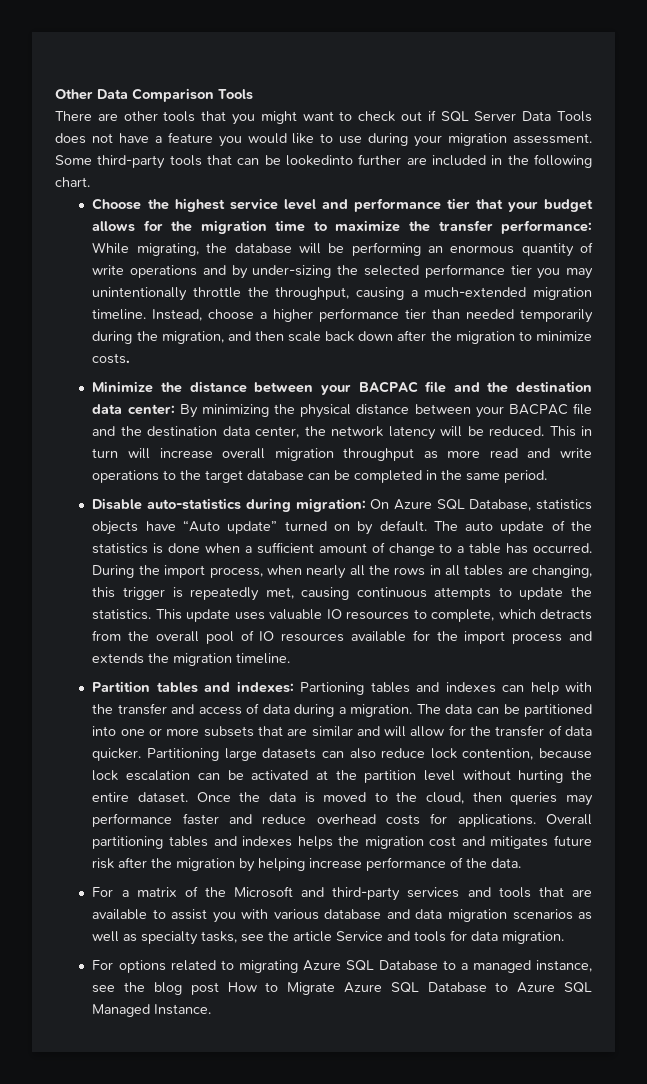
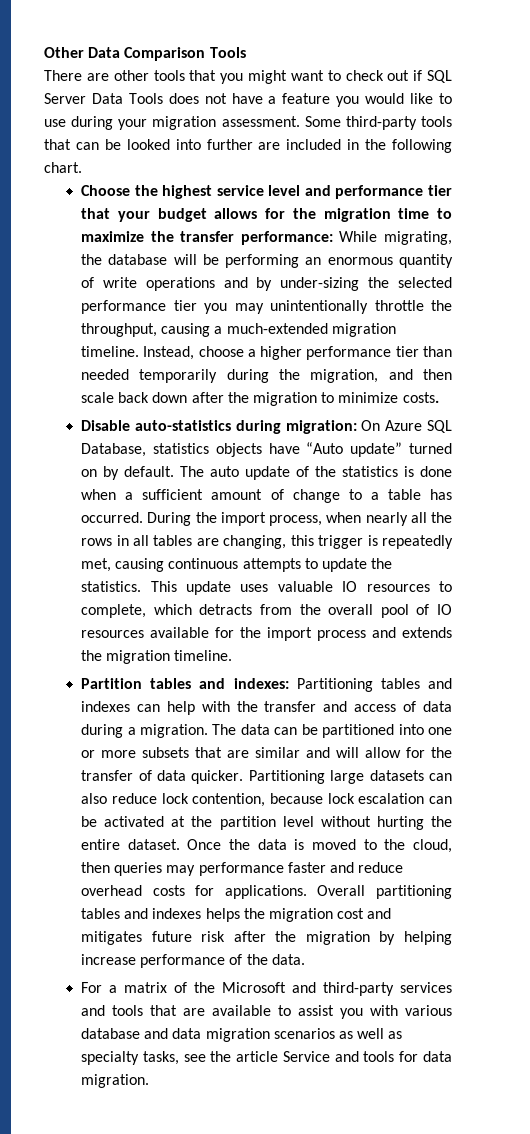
[286,155,354,166] lookedinto -> [126,139,201,150] looked into
[92,381,592,395] [92,403,592,418] [92,426,592,440] [92,448,592,461] [92,470,548,483] // Minimize the distance between your BACPAC file and the destination data center: By minimizing the physical distance between your BACPAC file and the destination data center, the network latency will be reduced. This in turn will increase overall migration throughput as more read and write operations to the target database can be completed in the same period. -> (439, 397) none
[300,682,365,695] Partioning -> [296,678,373,692] Partitioning
[92,960,592,973] [92,982,592,995] [92,1004,212,1017] // For options related to migrating Azure SQL Database to a managed instance, see the blog post How to Migrate Azure SQL Database to Azure SQL Managed Instance. -> (150, 1081) none

